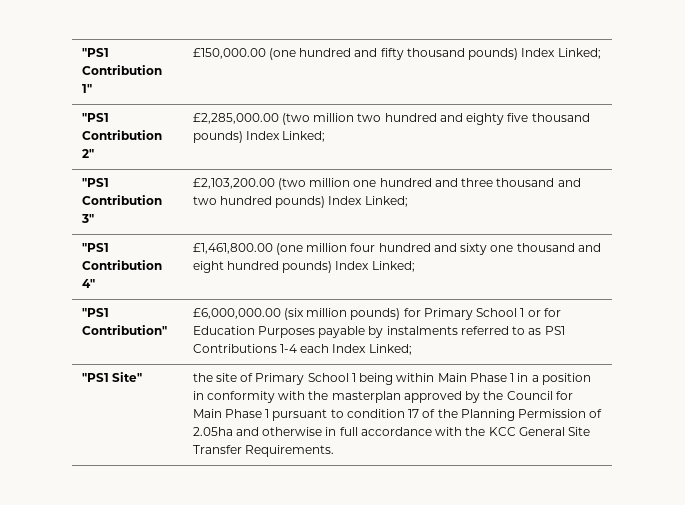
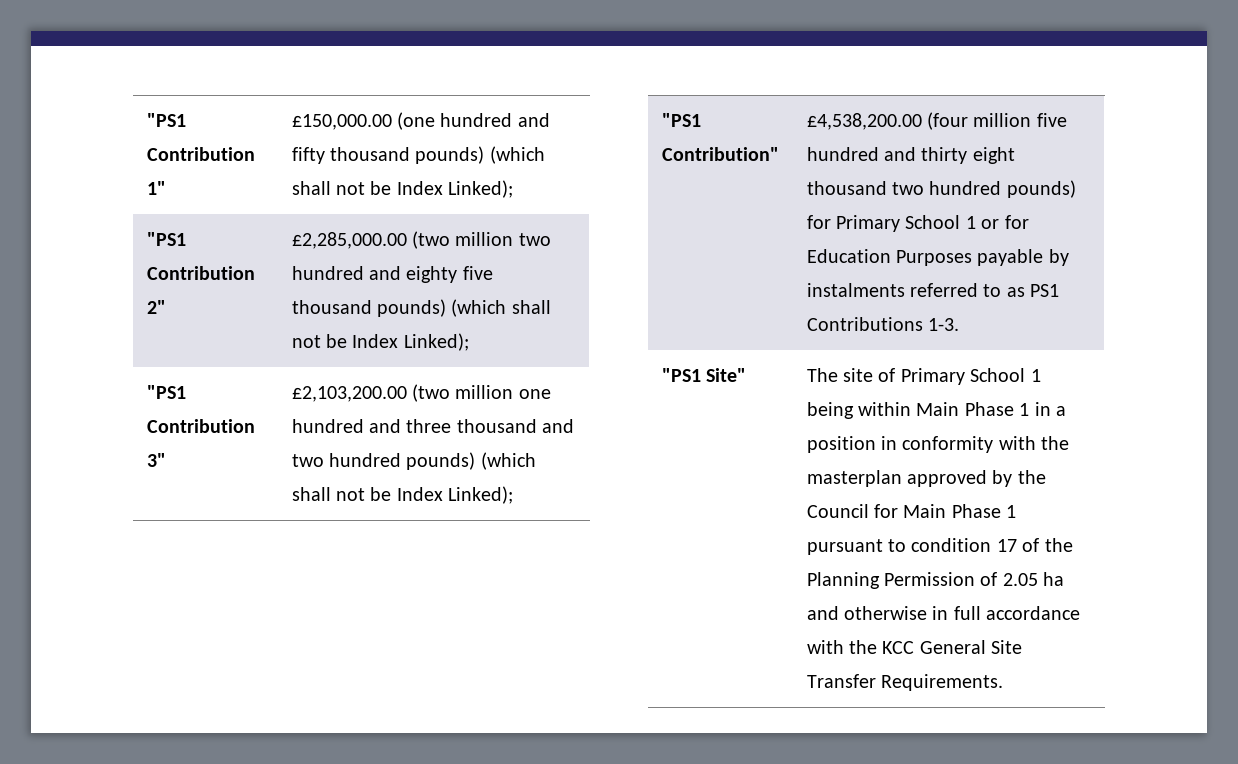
[521,48,601,59] Index Linked; -> [489,146,545,164] [291,180,514,198] (which shall not be Index Linked);
[245,131,326,142] Index Linked; -> [451,299,551,317] [291,333,469,351] (which shall not be Index Linked);
[328,196,408,207] [81,243,109,252] [81,260,162,270] [81,279,95,288] [192,243,601,255] [192,261,415,273] [81,308,109,317] [81,325,167,335] [192,308,348,320] Index Linked; // "PS1 Contribution 4" | £1,461,800.00 (one million four hundred and sixty one thousand and eight hundred pounds) Index Linked; // "PS1 Contribution" | £6,000,000.00 (six million -> [480,452,536,470] [291,486,514,504] [661,113,701,127] [661,147,779,161] [806,112,1067,130] [806,147,1015,164] [806,181,1002,195] (which shall not be Index Linked); // "PS1 Contribution" | £4,538,200.00 (four million five hundred and thirty eight thousand two hundred
[279,344,412,355] 1-4 each Index Linked; -> [927,318,959,331] 1-3.
[192,373,213,382] the -> [806,368,838,382] The
[192,427,233,436] 2.05ha -> [1002,572,1065,586] 2.05 ha

